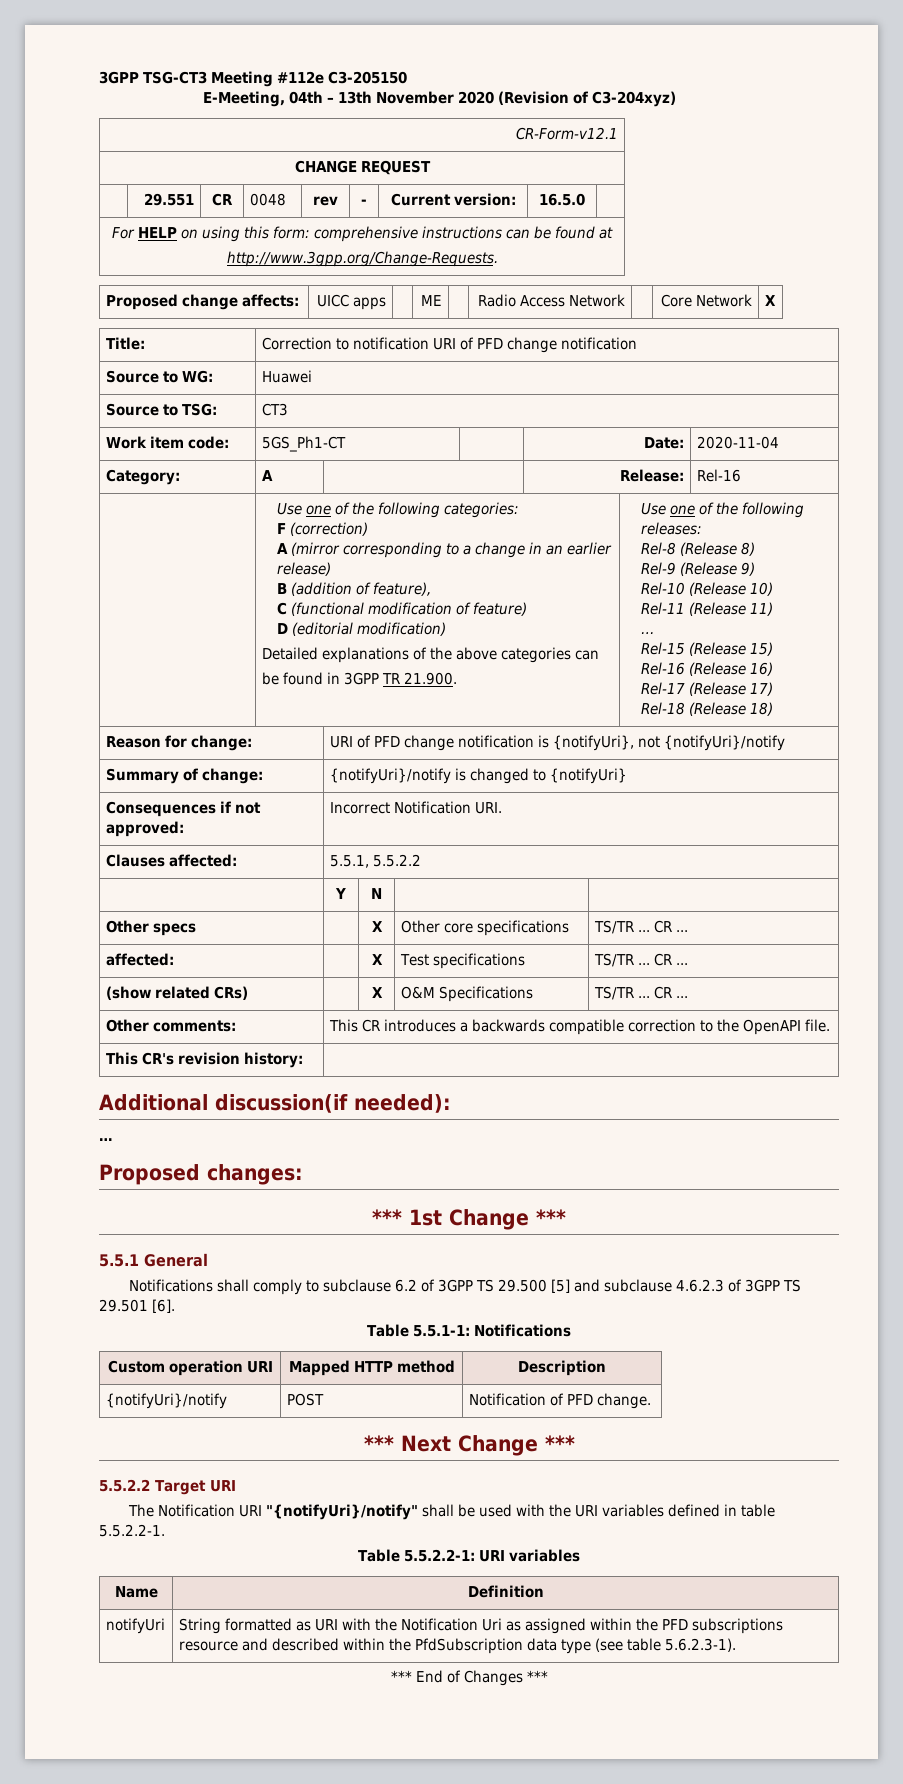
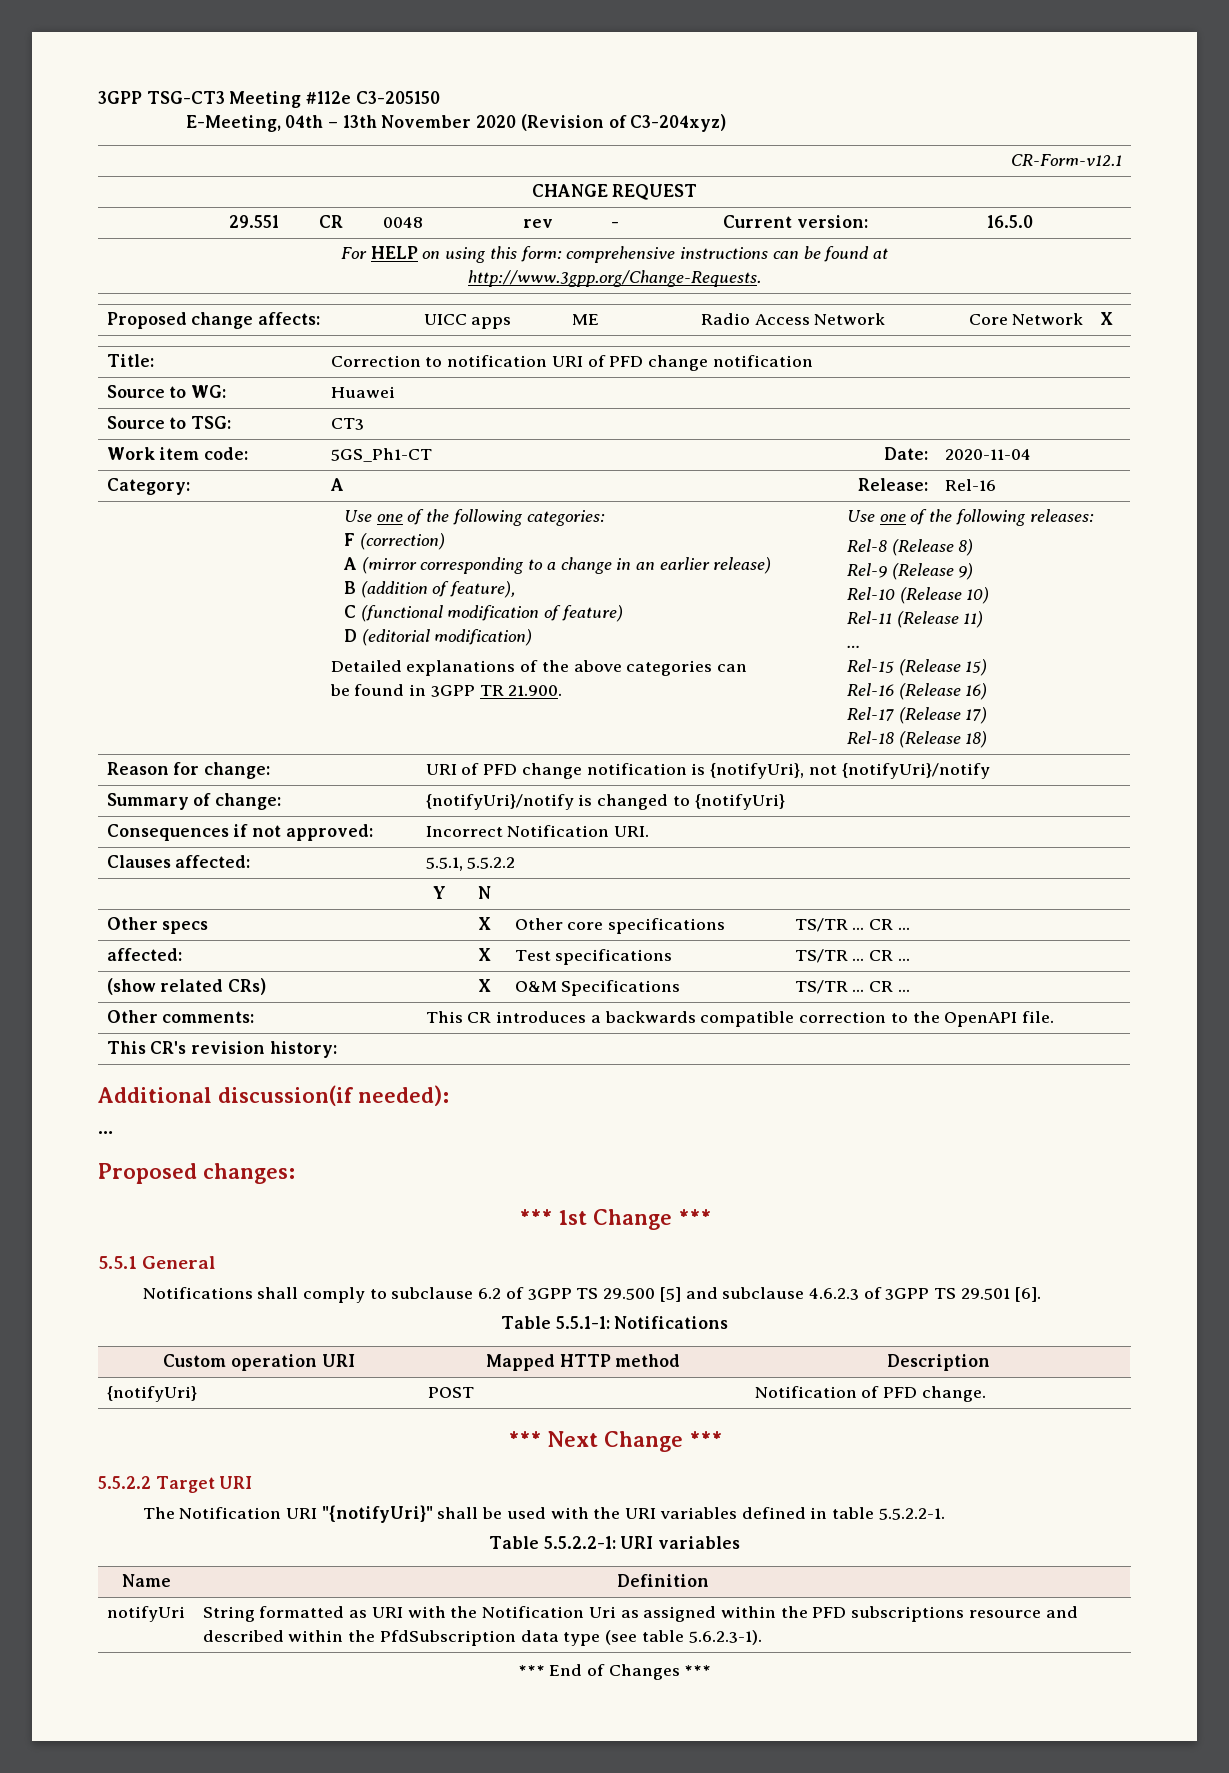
[105,1393,227,1409] {notifyUri}/notify -> [106,1386,197,1402] {notifyUri}
[266,1504,419,1520] "{notifyUri}/notify" -> [321,1505,433,1523] "{notifyUri}"

